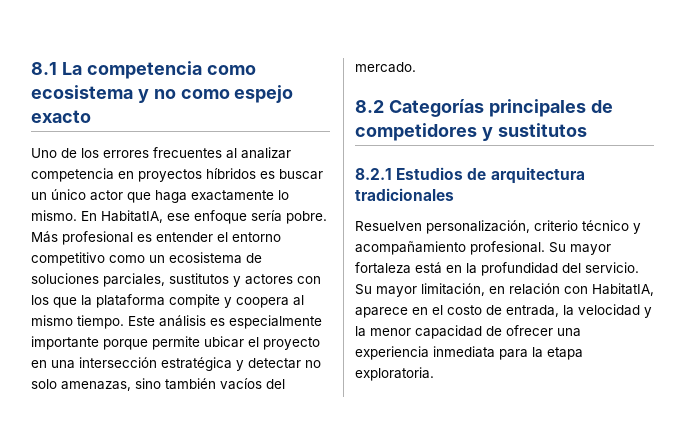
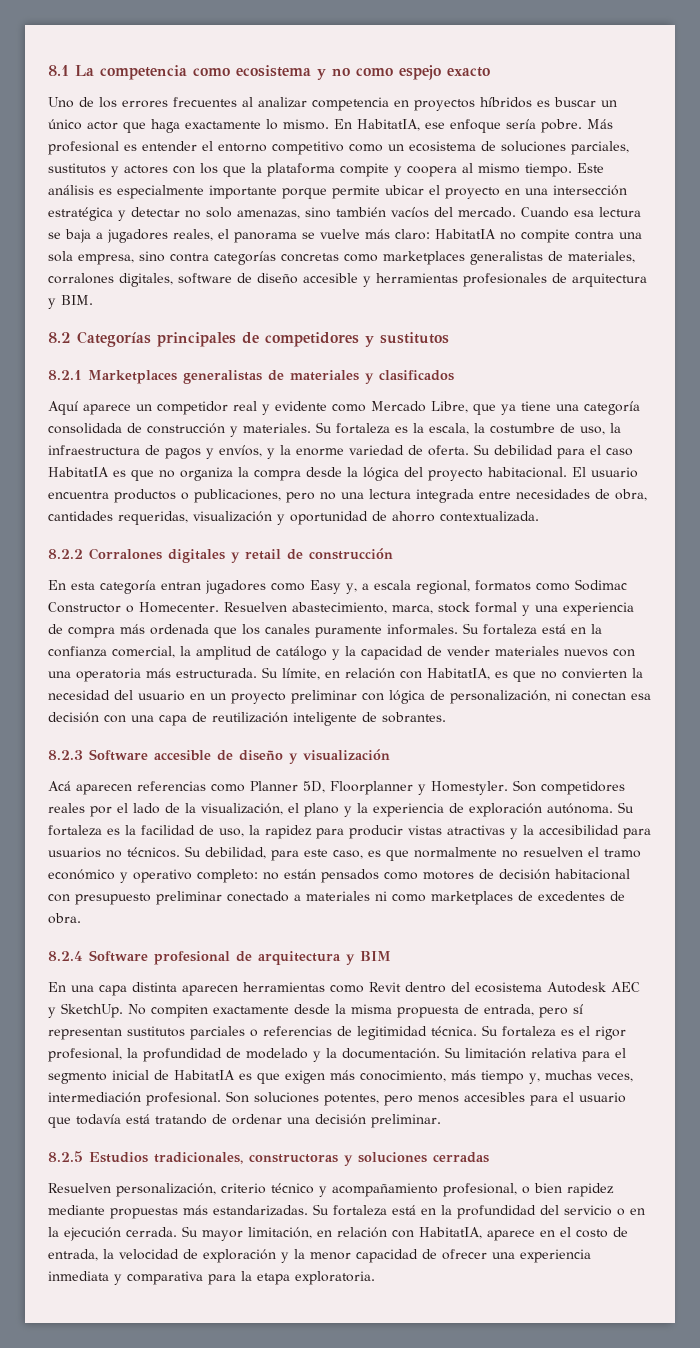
(416, 67) none -> [521,207,641,218] [48,229,642,243] [48,251,635,265] [48,273,647,287] [48,295,93,309] Cuando esa lectura se baja a jugadores reales, el panorama se vuelve más claro: HabitatIA no compite contra una sola empresa, sino contra categorías concretas como marketplaces generalistas de materiales, corralones digitales, software de diseño accesible y herramientas profesionales de arquitectura y BIM.
[396,167,585,184] [355,188,454,201] Estudios de arquitectura tradicionales -> [88,370,454,384] [48,401,640,415] [48,422,621,437] [48,444,633,459] [48,467,638,481] [48,489,647,503] [48,511,539,525] [48,548,393,563] [48,579,627,594] [48,602,634,616] [48,623,602,638] [48,646,635,660] [48,667,643,682] [48,690,651,704] [48,712,446,726] [48,749,390,764] [48,780,625,795] [48,802,634,817] [48,825,651,839] [48,846,641,861] [48,869,630,883] [48,891,625,905] [48,913,81,924] [48,950,391,965] [48,982,640,996] [48,1003,583,1018] [48,1025,626,1040] [48,1047,626,1062] [48,1070,633,1084] [48,1091,626,1106] [48,1114,441,1128] [48,1151,489,1166] Marketplaces generalistas de materiales y clasificados // Aquí aparece un competidor real y evidente como Mercado Libre, que ya tiene una categoría consolidada de construcción y materiales. Su fortaleza es la escala, la costumbre de uso, la infraestructura de pagos y envíos, y la enorme variedad de oferta. Su debilidad para el caso HabitatIA es que no organiza la compra desde la lógica del proyecto habitacional. El usuario encuentra productos o publicaciones, pero no una lectura integrada entre necesidades de obra, cantidades requeridas, visualización y oportunidad de ahorro contextualizada. // 8.2.2 Corralones digitales y retail de construcción // En esta categoría entran jugadores como Easy y, a escala regional, formatos como Sodimac Constructor o Homecenter. Resuelven abastecimiento, marca, stock formal y una experiencia de compra más ordenada que los canales puramente informales. Su fortaleza está en la confianza comercial, la amplitud de catálogo y la capacidad de vender materiales nuevos con una operatoria más estructurada. Su límite, en relación con HabitatIA, es que no convierten la necesidad del usuario en un proyecto preliminar con lógica de personalización, ni conectan esa decisión con una capa de reutilización inteligente de sobrantes. // 8.2.3 Software accesible de diseño y visualización // Acá aparecen referencias como Planner 5D, Floorplanner y Homestyler. Son competidores reales por el lado de la visualización, el plano y la experiencia de exploración autónoma. Su fortaleza es la facilidad de uso, la rapidez para producir vistas atractivas y la accesibilidad para usuarios no técnicos. Su debilidad, para este caso, es que normalmente no resuelven el tramo económico y operativo completo: no están pensados como motores de decisión habitacional con presupuesto preliminar conectado a materiales ni como marketplaces de excedentes de obra. // 8.2.4 Software profesional de arquitectura y BIM // En una capa distinta aparecen herramientas como Revit dentro del ecosistema Autodesk AEC y SketchUp. No compiten exactamente desde la misma propuesta de entrada, pero sí representan sustitutos parciales o referencias de legitimidad técnica. Su fortaleza es el rigor profesional, la profundidad de modelado y la documentación. Su limitación relativa para el segmento inicial de HabitatIA es que exigen más conocimiento, más tiempo y, muchas veces, intermediación profesional. Son soluciones potentes, pero menos accesibles para el usuario que todavía está tratando de ordenar una decisión preliminar. // 8.2.5 Estudios tradicionales, constructoras y soluciones cerradas
[470,241,611,255] profesional. Su mayor -> [443,1183,614,1197] [48,1204,329,1219] profesional, o bien rapidez mediante propuestas más estandarizadas. Su
[585,262,639,273] servicio. -> [564,1205,645,1216] [48,1227,177,1241] servicio o en la ejecución cerrada.
(640, 310) none -> [183,1249,276,1263] de exploración
(495, 352) none -> [114,1271,203,1285] y comparativa

